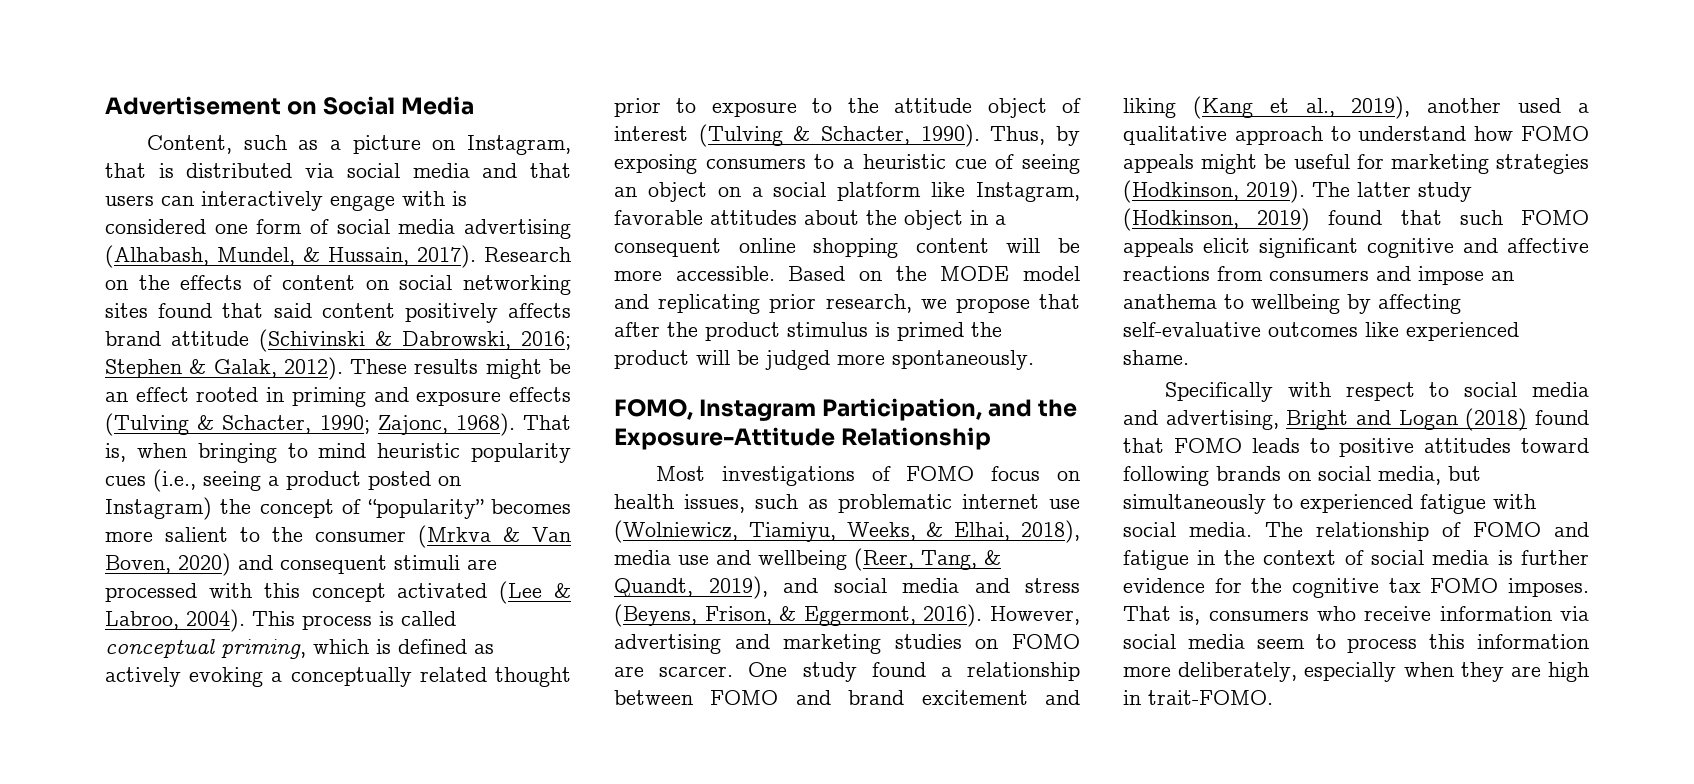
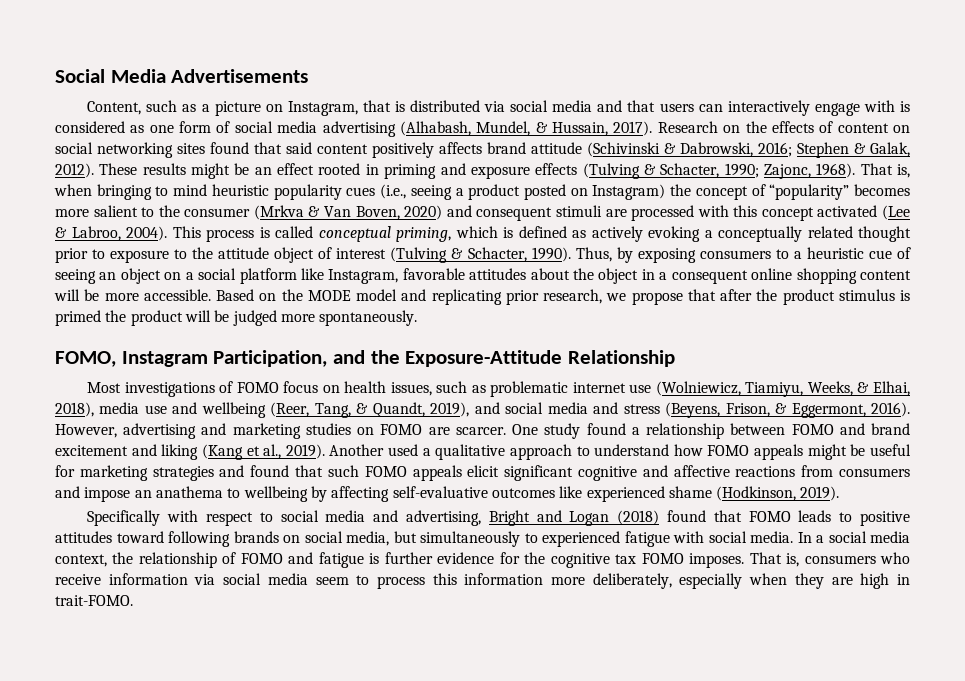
[105,96,318,115] Advertisement on -> (55, 76) none
(475, 105) none -> [171,69,309,83] Advertisements
(206, 226) none -> [130,125,145,133] as
[1351,96,1502,119] 2019), another -> [285,444,385,459] 2019). Another
[1123,180,1472,203] [1123,208,1311,231] (Hodkinson, 2019). The latter study (Hodkinson, 2019) -> [219,465,245,477] and
[1123,350,1189,365] shame. -> [668,486,840,501] shame (Hodkinson, 2019).
[1265,522,1303,537] The -> [797,531,910,543] [55,552,134,567] In a social media context, the
[1197,550,1490,565] in the context of social media -> (364, 560) none

